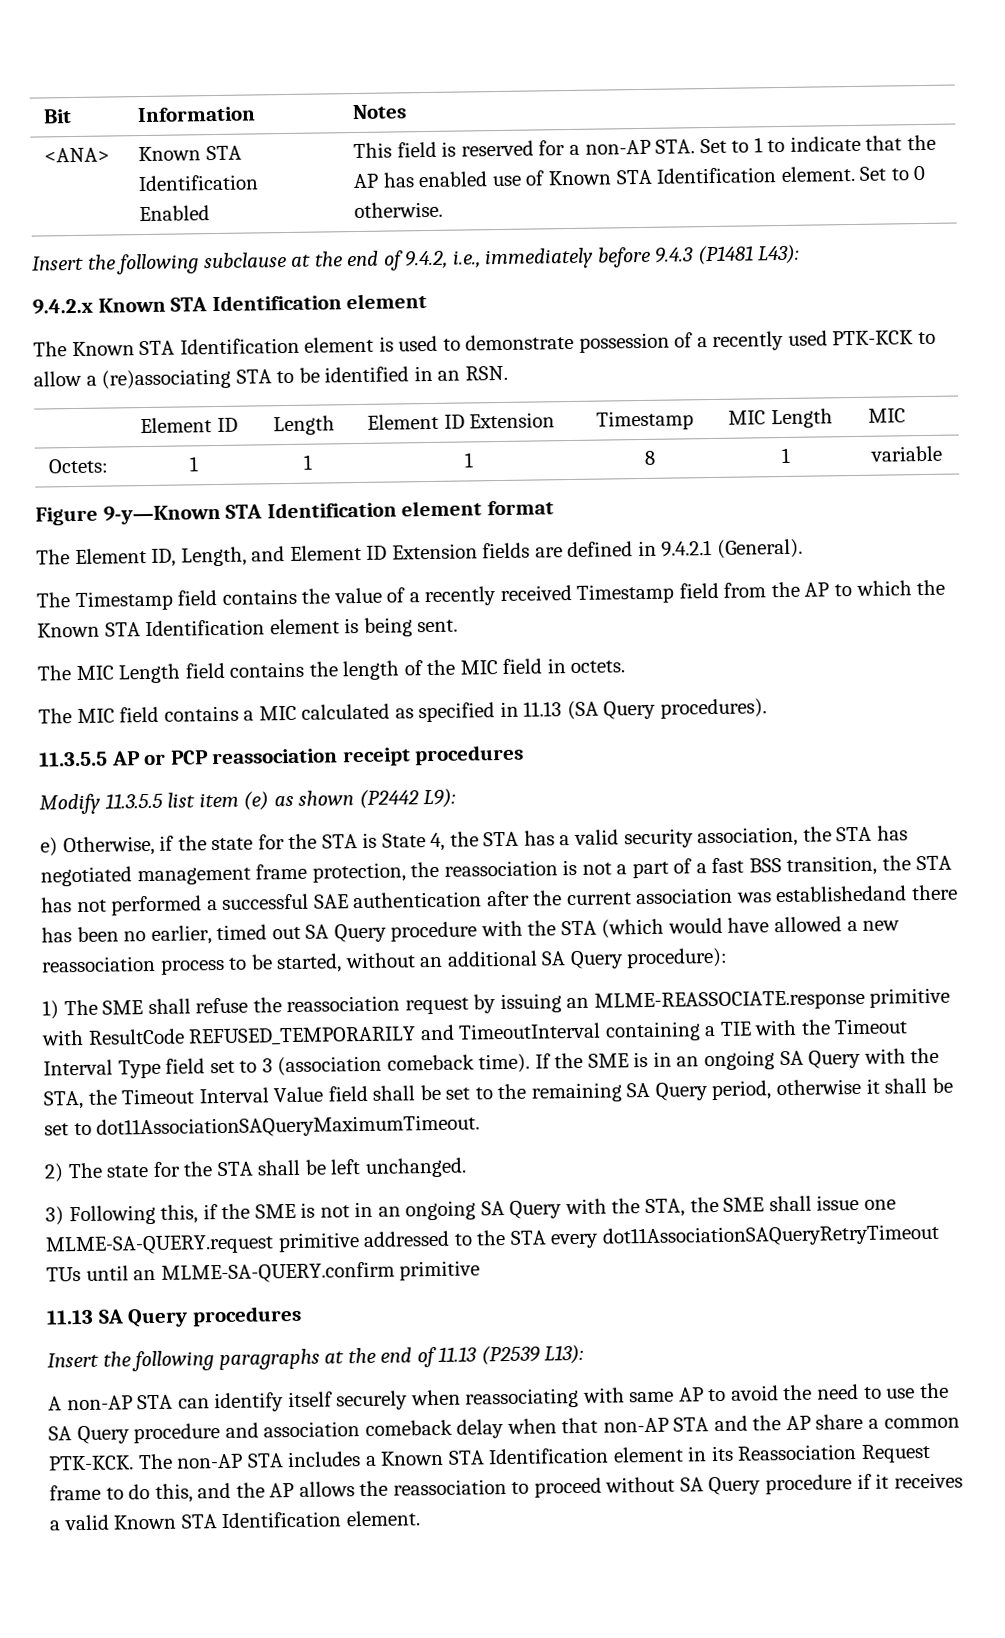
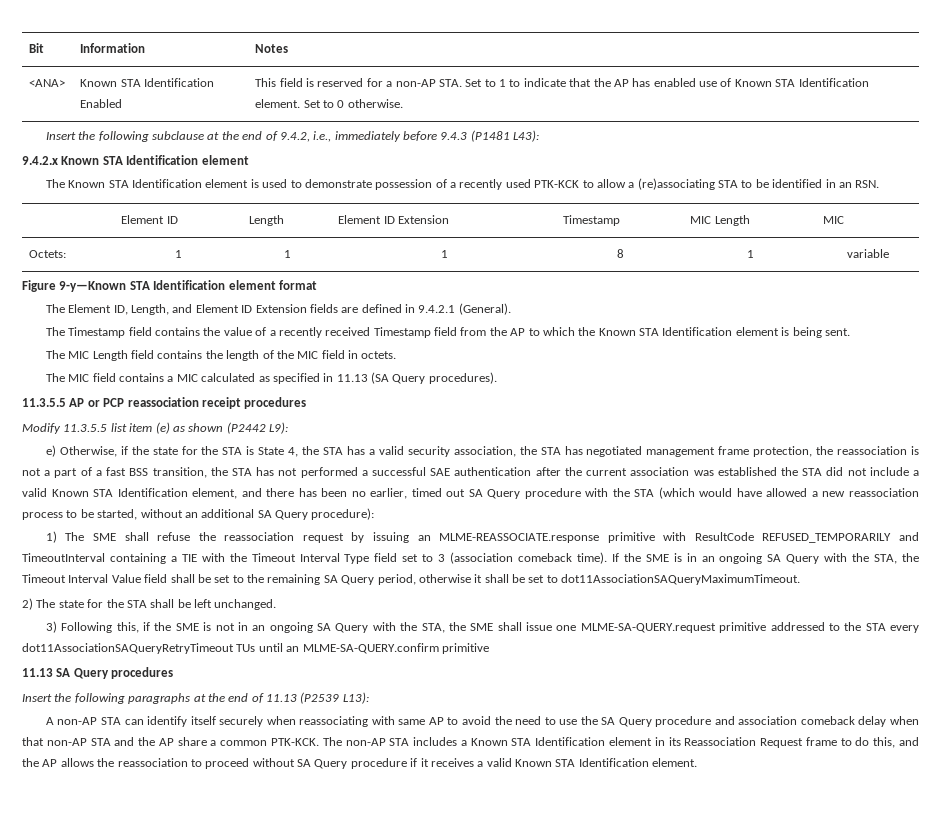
[775,885,908,903] establishedand -> [717,467,919,476] [22,488,262,499] established the STA did not include a valid Known STA Identification element, and

